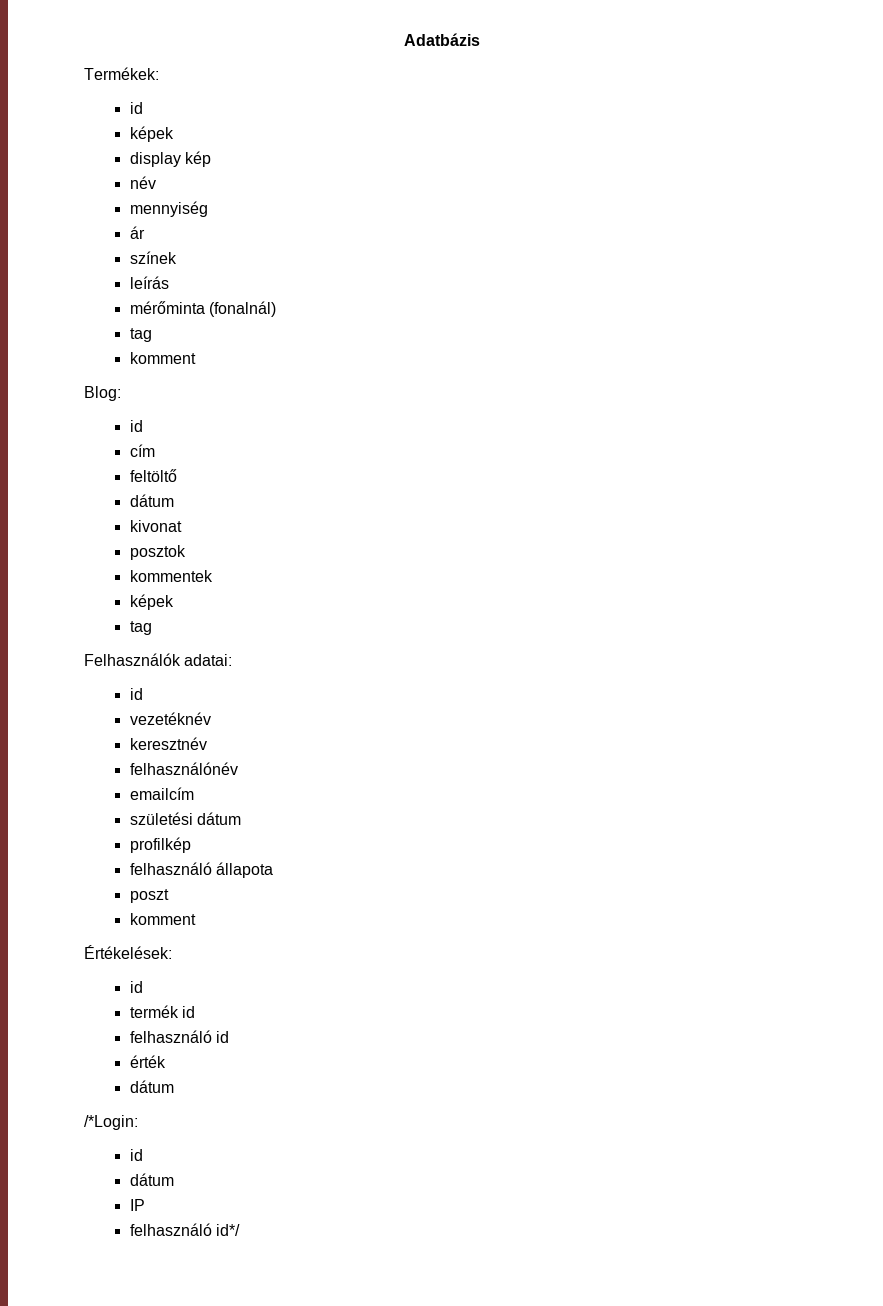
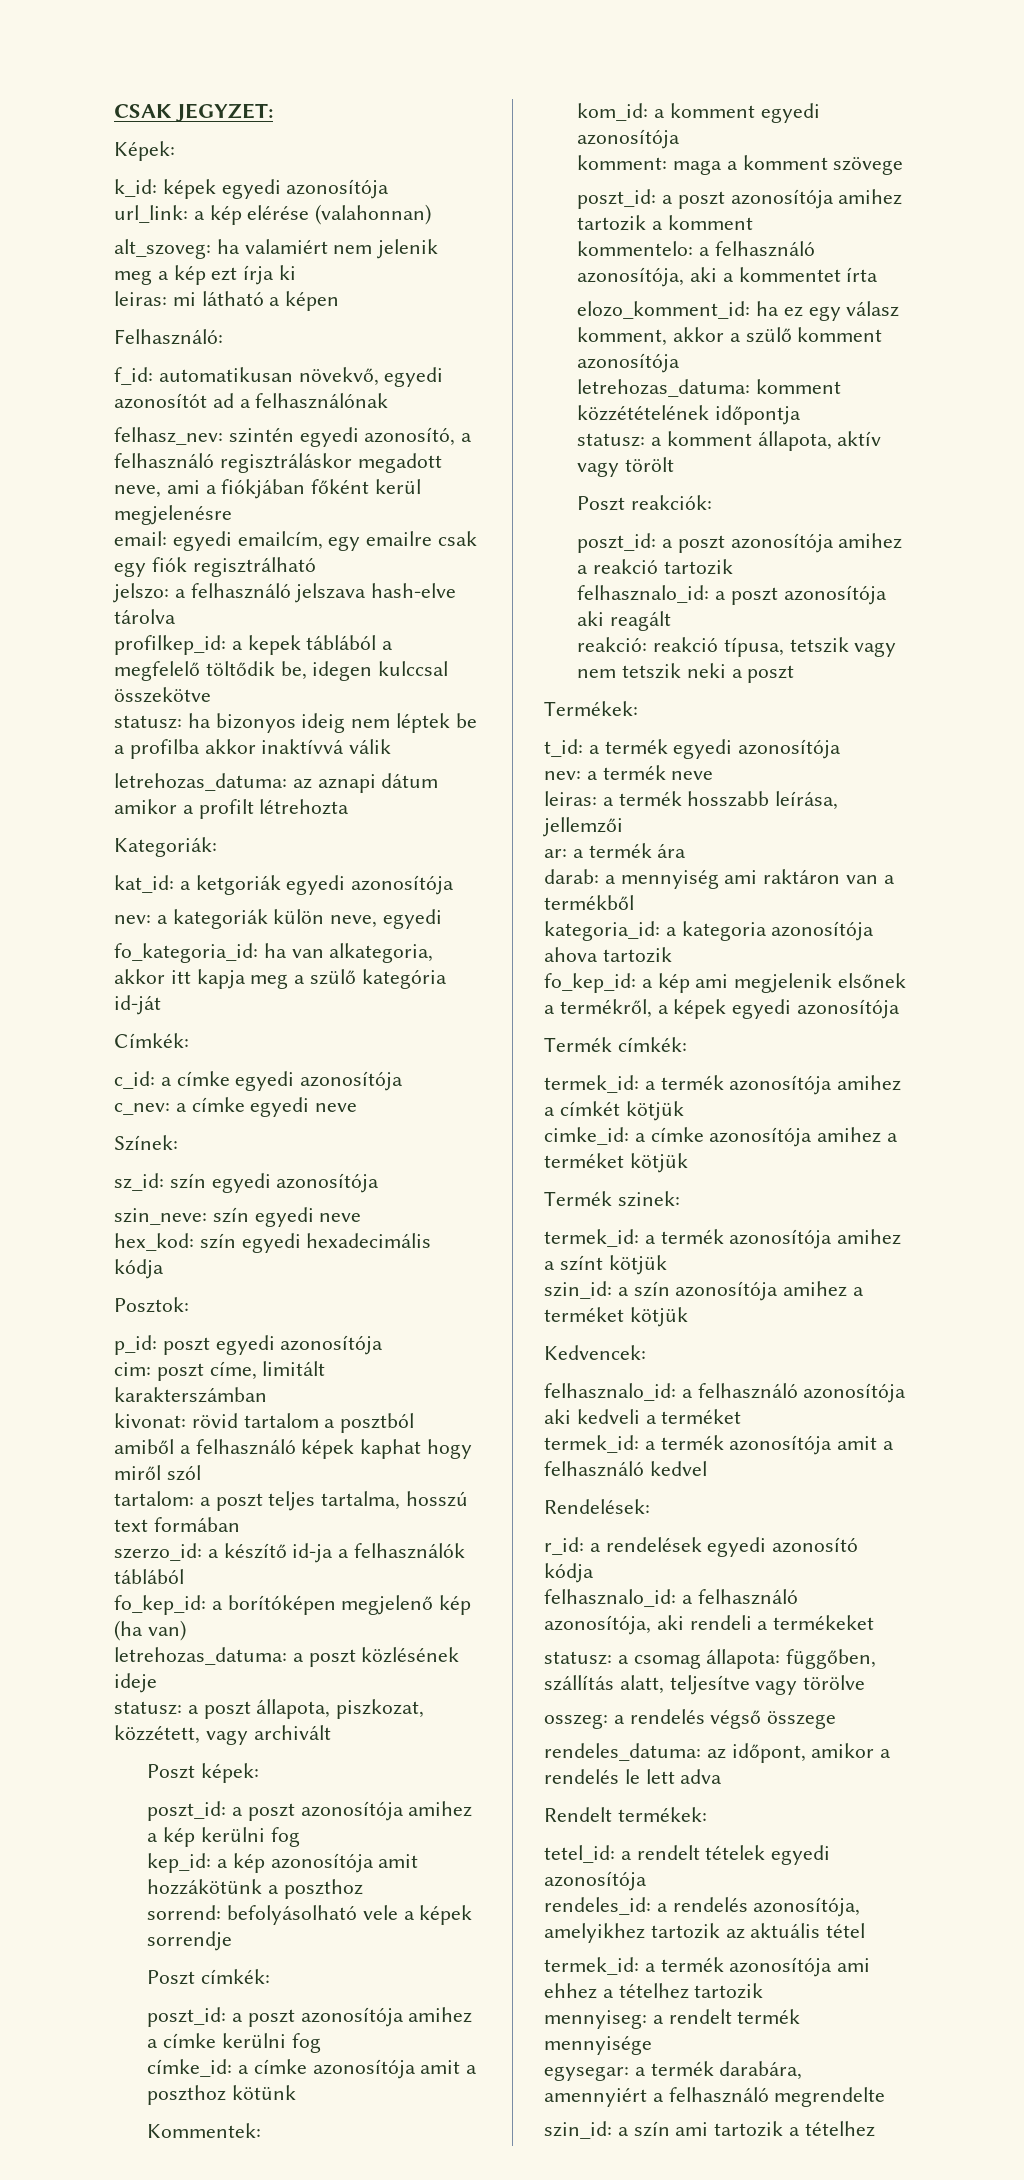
[403,33,480,46] [84,67,159,80] [129,102,143,114] [129,126,174,142] [129,151,212,167] [129,176,156,189] [129,201,208,217] [129,226,145,239] [129,251,177,264] [129,276,169,289] [129,301,277,317] [129,328,152,342] [129,352,196,364] [84,386,121,401] [129,420,143,432] [129,444,155,457] [129,469,177,482] [129,494,174,507] [129,520,182,532] [129,545,186,560] [129,570,213,582] [129,594,174,610] [129,621,152,635] [84,653,233,666] [129,688,143,700] [129,712,211,725] [129,737,207,750] [129,762,238,775] [129,787,194,800] [129,812,242,825] [129,837,191,853] [129,862,274,878] [129,889,169,903] [129,913,196,925] [84,945,172,959] [129,981,143,993] [129,1005,196,1018] [129,1030,230,1043] [129,1055,166,1068] [129,1080,174,1093] [84,1115,138,1130] [129,1149,143,1161] [129,1173,174,1186] [129,1199,145,1211] [129,1223,241,1236] Adatbázis // Termékek: // id // képek // display kép // név // mennyiség // ár // színek // leírás // mérőminta (fonalnál) // tag // komment // Blog: // id // cím // feltöltő // dátum // kivonat // posztok // kommentek // képek // tag // Felhasználók adatai: // id // vezetéknév // keresztnév // felhasználónév // emailcím // születési dátum // profilkép // felhasználó állapota // poszt // komment // Értékelések: // id // termék id // felhasználó id // érték // dátum // /*Login: // id // dátum // IP // felhasználó id*/ -> [114,103,273,122] [114,141,175,161] [114,179,390,199] [114,204,432,225] [114,239,439,259] [114,265,297,285] [114,291,340,311] [114,329,223,345] [114,367,444,387] [114,393,389,409] [114,427,473,447] [114,453,442,473] [114,479,422,499] [114,505,232,525] [114,531,478,551] [114,557,316,577] [113,583,457,603] [114,609,176,624] [114,635,394,655] [114,661,449,681] [114,687,211,703] [114,713,477,733] [114,739,392,759] [114,773,439,793] [114,799,350,819] [114,837,217,857] [114,875,455,895] [114,909,443,929] [114,943,434,963] [114,969,447,989] [114,995,161,1015] [114,1033,189,1048] [114,1071,404,1091] [114,1097,358,1117] [114,1135,178,1151] [114,1173,380,1193] [114,1207,362,1227] [114,1233,432,1253] [114,1259,164,1279] [114,1297,189,1313] [114,1335,384,1355] [114,1361,326,1381] [114,1387,267,1403] [114,1413,415,1433] [114,1439,473,1459] [114,1465,201,1481] [114,1491,469,1511] [114,1517,240,1532] [114,1543,466,1563] [114,1569,184,1584] [114,1595,472,1615] [114,1620,186,1641] [114,1647,460,1667] [114,1673,157,1693] [114,1699,425,1719] [114,1725,331,1745] [147,1763,259,1783] [147,1801,473,1821] [147,1827,300,1847] [147,1853,419,1873] [147,1879,363,1899] [147,1905,473,1925] [147,1931,233,1951] [147,1969,270,1985] [147,2007,473,2027] [147,2033,321,2053] [147,2059,478,2079] [147,2085,296,2105] [147,2123,262,2138] [577,103,820,123] [577,129,681,149] [577,155,904,175] [577,189,903,209] [577,215,753,231] [577,241,815,257] [577,267,879,287] [577,301,900,321] [577,327,883,346] [577,353,681,373] [577,379,841,397] [577,405,801,425] [577,431,882,451] [577,457,674,477] [577,495,712,511] [577,533,903,553] [577,559,733,575] [577,585,887,605] [577,611,671,631] [577,637,897,657] [577,663,795,683] [544,701,638,716] [544,739,842,759] [544,765,714,780] [544,791,839,810] [543,817,623,837] [544,843,687,858] [544,869,895,889] [544,895,634,910] [544,921,875,941] [544,947,672,963] [544,973,907,993] [544,999,901,1019] [544,1037,687,1052] [544,1075,902,1095] [544,1101,684,1121] [544,1127,899,1147] [544,1153,688,1173] [544,1191,680,1207] [544,1229,902,1249] [544,1255,667,1275] [544,1281,865,1301] [544,1307,688,1327] [544,1345,646,1360] [544,1383,907,1403] [544,1409,742,1424] [544,1435,895,1455] [544,1461,707,1477] [544,1499,650,1514] [544,1537,859,1557] [544,1563,594,1583] [544,1589,798,1607] [544,1615,875,1635] [544,1649,877,1669] [544,1675,866,1695] [544,1709,837,1729] [544,1743,892,1763] [544,1769,723,1784] [544,1807,707,1822] [544,1845,831,1865] [544,1871,647,1891] [544,1897,861,1917] [544,1923,866,1943] [544,1957,871,1977] [544,1983,764,1999] [544,2009,801,2029] [544,2035,652,2055] [544,2061,803,2081] [544,2087,886,2107] [544,2121,875,2139] CSAK JEGYZET: // Képek: // k_id: képek egyedi azonosítója // url_link: a kép elérése (valahonnan) // alt_szoveg: ha valamiért nem jelenik meg a kép ezt írja ki // leiras: mi látható a képen // Felhasználó: // f_id: automatikusan növekvő, egyedi azonosítót ad a felhasználónak // felhasz_nev: szintén egyedi azonosító, a felhasználó regisztráláskor megadott neve, ami a fiókjában főként kerül megjelenésre // email: egyedi emailcím, egy emailre csak egy fiók regisztrálható // jelszo: a felhasználó jelszava hash-elve tárolva // profilkep_id: a kepek táblából a megfelelő töltődik be, idegen kulccsal összekötve // statusz: ha bizonyos ideig nem léptek be a profilba akkor inaktívvá válik // letrehozas_datuma: az aznapi dátum amikor a profilt létrehozta // Kategoriák: // kat_id: a ketgoriák egyedi azonosítója // nev: a kategoriák külön neve, egyedi // fo_kategoria_id: ha van alkategoria, akkor itt kapja meg a szülő kategória id-ját // Címkék: // c_id: a címke egyedi azonosítója // c_nev: a címke egyedi neve // Színek: // sz_id: szín egyedi azonosítója // szin_neve: szín egyedi neve // hex_kod: szín egyedi hexadecimális kódja // Posztok: // p_id: poszt egyedi azonosítója // cim: poszt címe, limitált karakterszámban // kivonat: rövid tartalom a posztból amiből a felhasználó képek kaphat hogy miről szól // tartalom: a poszt teljes tartalma, hosszú text formában // szerzo_id: a készítő id-ja a felhasználók táblából // fo_kep_id: a borítóképen megjelenő kép (ha van) // letrehozas_datuma: a poszt közlésének ideje // statusz: a poszt állapota, piszkozat, közzétett, vagy archivált // Poszt képek: // poszt_id: a poszt azonosítója amihez a kép kerülni fog // kep_id: a kép azonosítója amit hozzákötünk a poszthoz // sorrend: befolyásolható vele a képek sorrendje // Poszt címkék: // poszt_id: a poszt azonosítója amihez a címke kerülni fog // címke_id: a címke azonosítója amit a poszthoz kötünk // Kommentek: // kom_id: a komment egyedi azonosítója // komment: maga a komment szövege // poszt_id: a poszt azonosítója amihez tartozik a komment // kommentelo: a felhasználó azonosítója, aki a kommentet írta // elozo_komment_id: ha ez egy válasz komment, akkor a szülő komment azonosítója // letrehozas_datuma: komment közzétételének időpontja // statusz: a komment állapota, aktív vagy törölt // Poszt reakciók: // poszt_id: a poszt azonosítója amihez a reakció tartozik // felhasznalo_id: a poszt azonosítója aki reagált // reakció: reakció típusa, tetszik vagy nem tetszik neki a poszt // Termékek: // t_id: a termék egyedi azonosítója // nev: a termék neve // leiras: a termék hosszabb leírása, jellemzői // ar: a termék ára // darab: a mennyiség ami raktáron van a termékből // kategoria_id: a kategoria azonosítója ahova tartozik // fo_kep_id: a kép ami megjelenik elsőnek a termékről, a képek egyedi azonosítója // Termék címkék: // termek_id: a termék azonosítója amihez a címkét kötjük // cimke_id: a címke azonosítója amihez a terméket kötjük // Termék szinek: // termek_id: a termék azonosítója amihez a színt kötjük // szin_id: a szín azonosítója amihez a terméket kötjük // Kedvencek: // felhasznalo_id: a felhasználó azonosítója aki kedveli a terméket // termek_id: a termék azonosítója amit a felhasználó kedvel // Rendelések: // r_id: a rendelések egyedi azonosító kódja // felhasznalo_id: a felhasználó azonosítója, aki rendeli a termékeket // statusz: a csomag állapota: függőben, szállítás alatt, teljesítve vagy törölve // osszeg: a rendelés végső összege // rendeles_datuma: az időpont, amikor a rendelés le lett adva // Rendelt termékek: // tetel_id: a rendelt tételek egyedi azonosítója // rendeles_id: a rendelés azonosítója, amelyikhez tartozik az aktuális tétel // termek_id: a termék azonosítója ami ehhez a tételhez tartozik // mennyiseg: a rendelt termék mennyisége // egysegar: a termék darabára, amennyiért a felhasználó megrendelte // szin_id: a szín ami tartozik a tételhez

